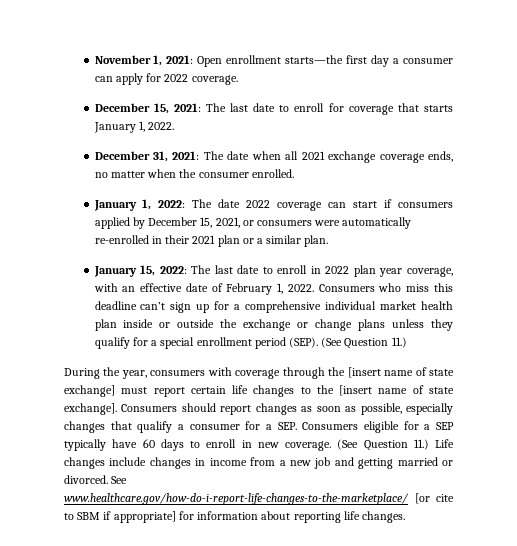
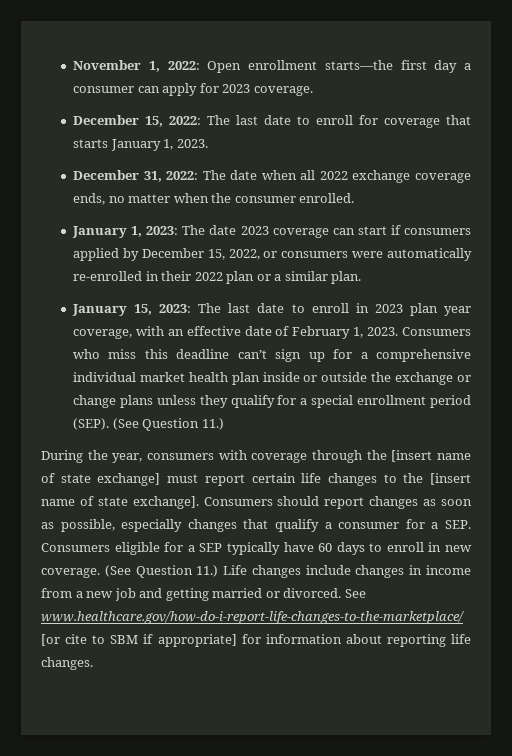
[166,55,194,64] 2021: -> [167,61,200,70] 2022:
[164,74,189,82] 2022 -> [222,84,251,93] 2023
[173,103,201,112] 2021: -> [169,116,202,125] 2022:
[148,122,175,130] 2022. -> [176,139,208,148] 2023.
[172,151,200,160] 2021: -> [166,171,199,180] 2022:
[301,151,325,160] 2021 -> [319,171,348,180] 2022
[158,199,271,208] 2022: The date 2022 -> [146,225,269,235] 2023: The date 2023
[215,217,240,228] 2021, -> [228,249,260,260] 2022,
[192,235,216,244] 2021 -> [194,272,223,281] 2022
[159,266,187,274] 2022: -> [159,304,192,313] 2023:
[325,266,350,274] 2022 -> [374,304,403,313] 2023
[287,284,314,292] 2022. -> [367,327,399,336] 2023.

